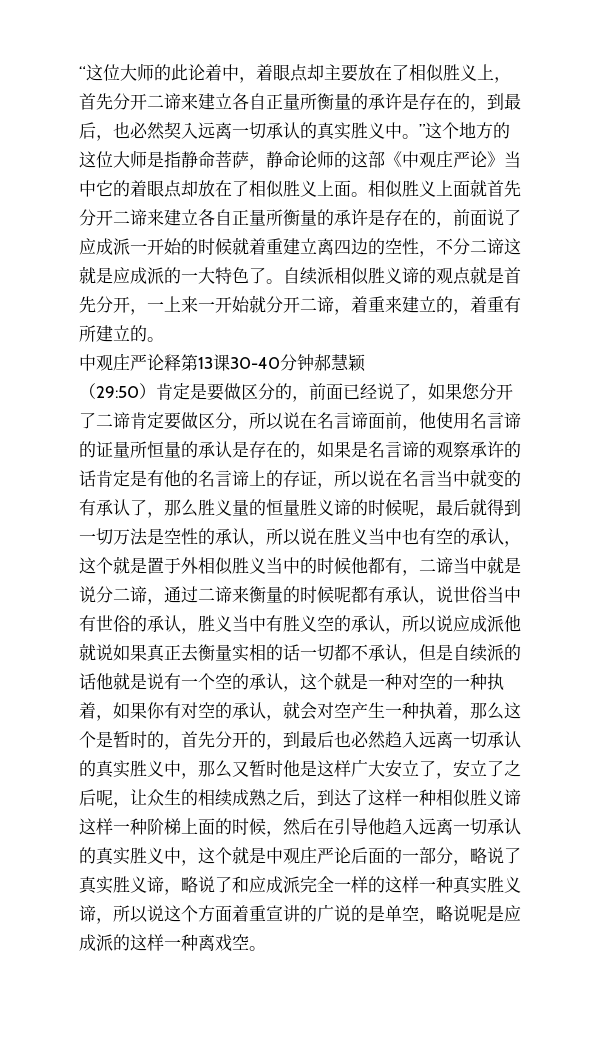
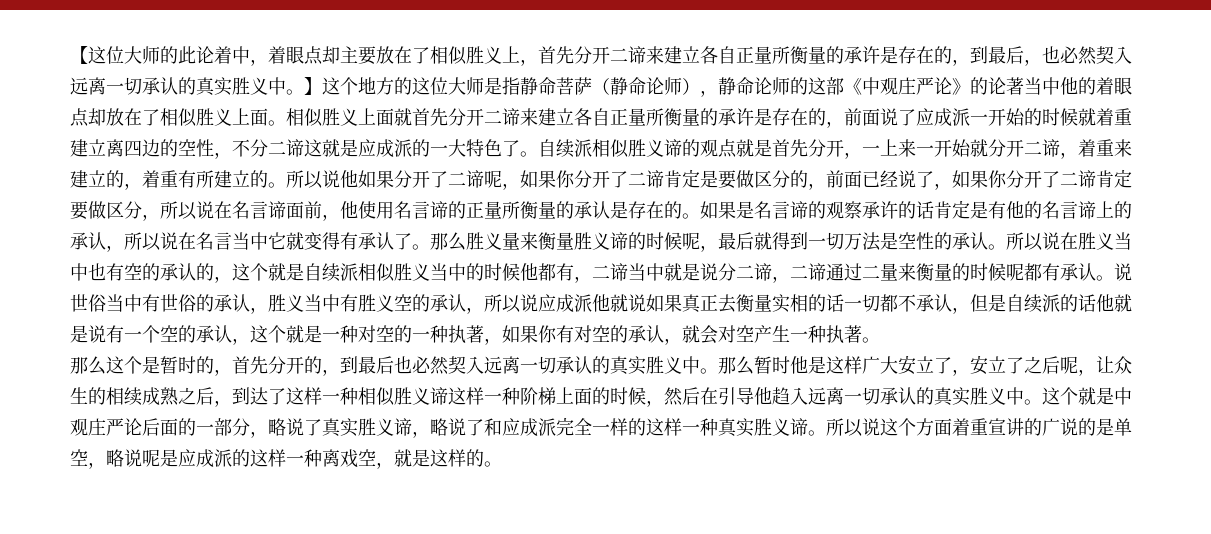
[79,66,86,79] “ -> [70,46,88,64] 【
[419,124,425,137] ” -> [304,77,322,95] 】
(249, 159) none -> [592,77,700,95] （静命论师）
[504,151,521,168] [79,180,113,197] 当中它 -> [970,77,1078,95] 的论著当中他
[79,353,366,372] [79,383,156,399] // 中观庄严论释第13课30-40分钟郝慧颖 // （29:50） -> [286,170,664,190] 所以说他如果分开了二谛呢，如果你分开了二谛
[462,383,480,399] 您 -> [988,170,1007,188] 你
[96,441,164,458] 证量所恒 -> [466,201,538,219] 正量所衡
[300,454,317,460] ， -> [682,213,700,219] 。
[283,470,317,487] 存证 -> [70,232,106,250] 承认
[470,469,521,487] 就变的 -> [268,232,340,250] 它就变得
[147,512,164,518] ， -> [412,244,430,250] 。
[249,499,283,516] 的恒 -> [520,232,556,250] 来衡
[249,541,266,547] ， -> [988,244,1006,250] 。
[504,541,521,547] [79,556,198,574] ，这个就是置于外 -> [196,263,358,283] 的，这个就是自续派
[164,586,232,603] 通过二谛 -> [790,263,898,281] 二谛通过二量
[419,599,436,605] ， -> [1096,275,1114,281] 。
[79,702,96,719] 着 -> [466,325,484,343] 著
[436,702,470,721] 着， -> [844,325,880,343] 著。 //
[385,731,521,748] [79,760,249,779] 趋入远离一切承认的真实胜义中，那么又 -> [448,356,754,375] 契入远离一切承认的真实胜义中。那么
[181,860,198,866] ， -> [1024,399,1042,405] 。
[96,918,113,924] ， -> [808,430,826,436] 。
(249, 942) none -> [376,449,484,469] ，就是这样的

